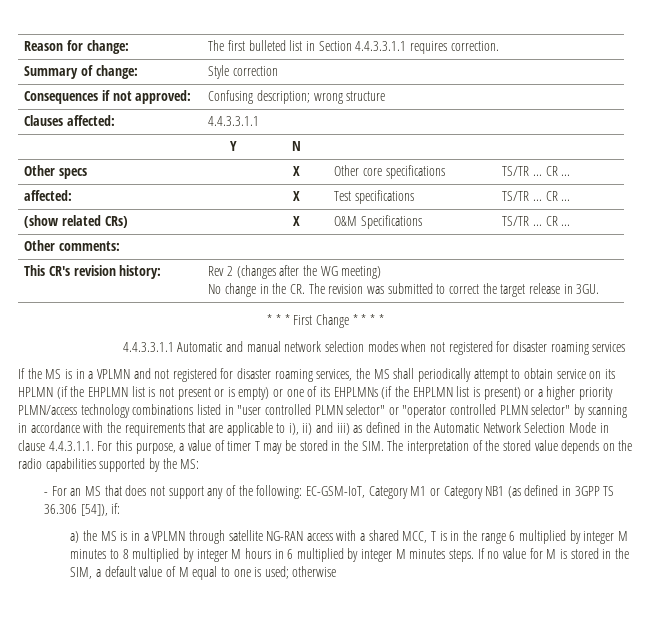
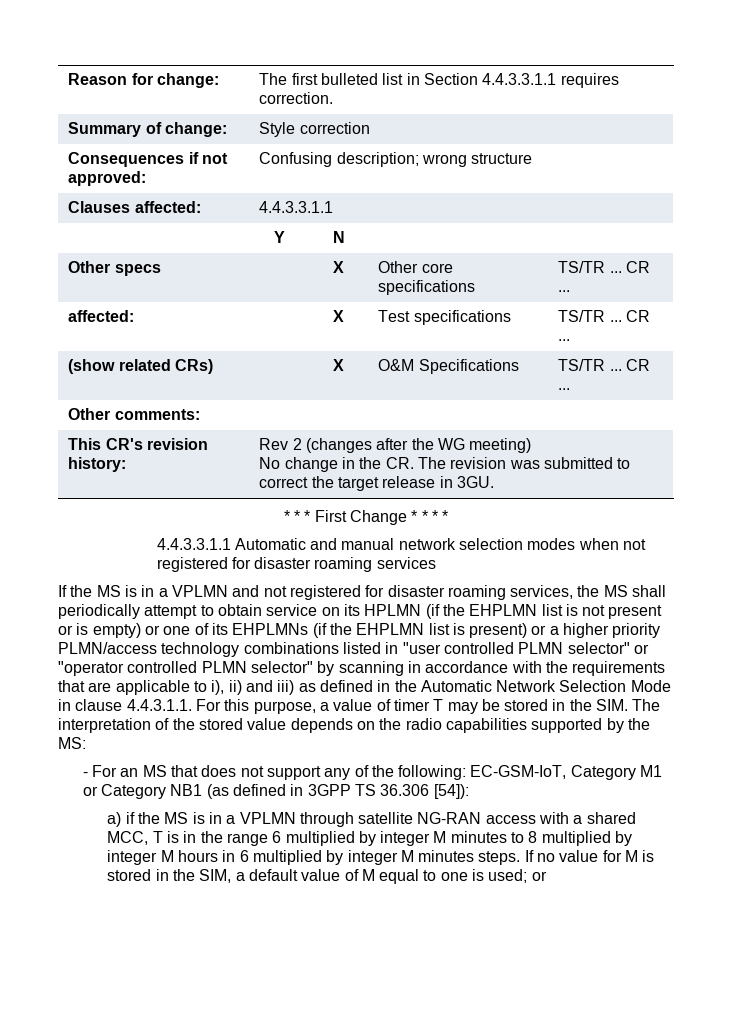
[80,503,121,516] [54]), if: -> [433,784,469,799] [54]):
(80, 537) none -> [125,812,135,824] if
[292,566,337,577] otherwise -> [531,871,547,881] or

